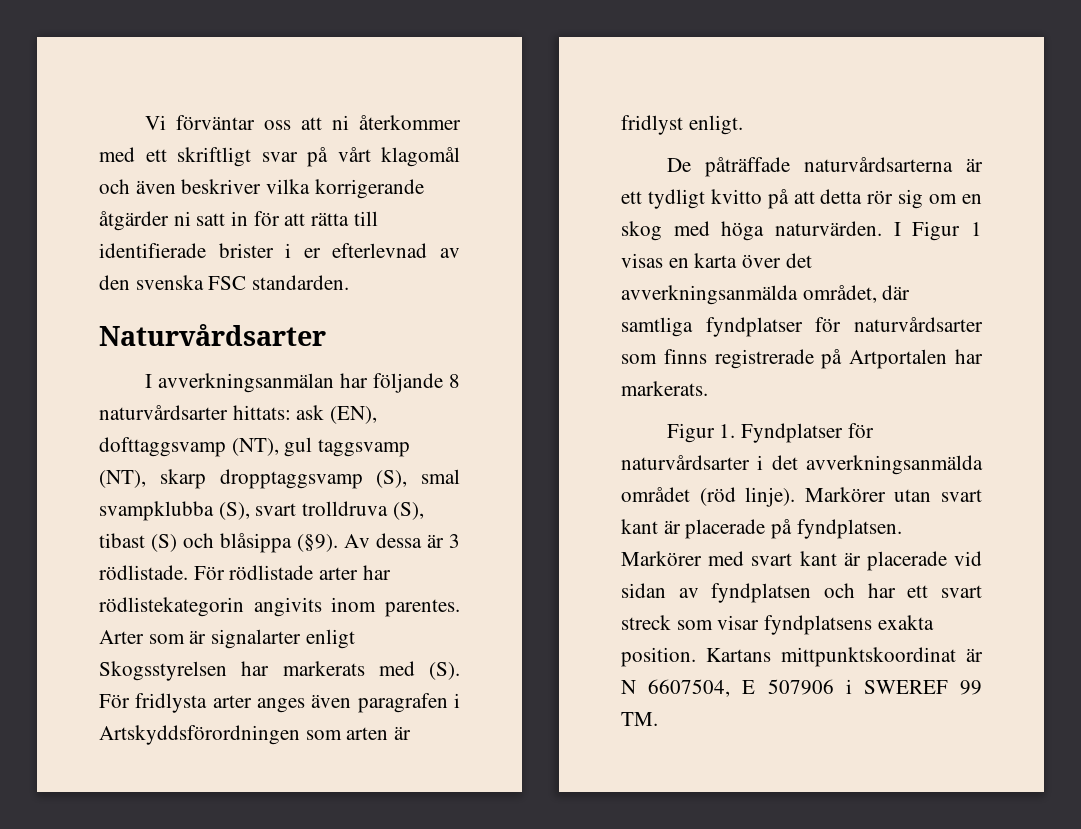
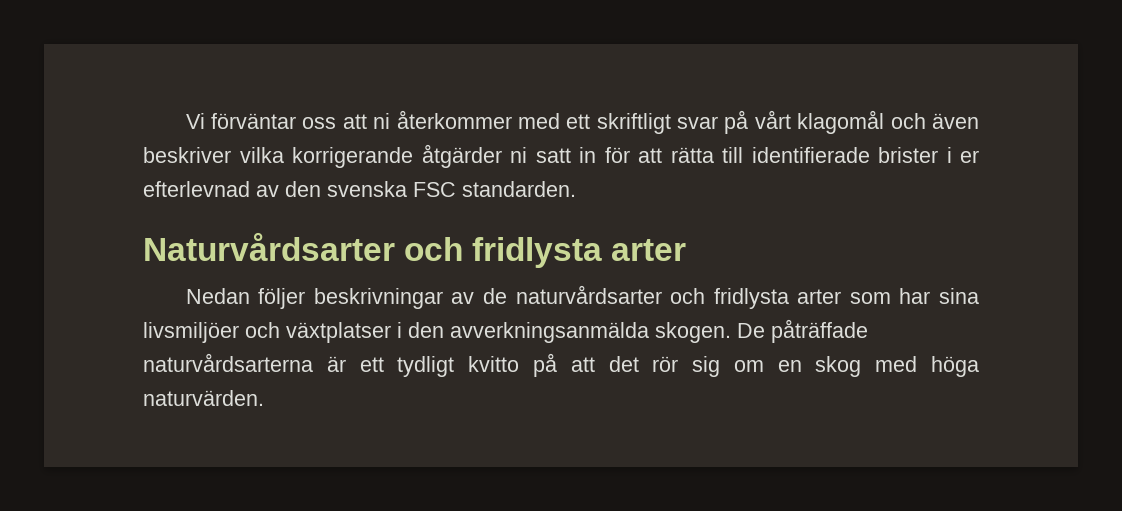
[144,373,460,393] [99,405,378,424] [99,437,411,457] [99,469,460,489] [99,501,424,521] [99,533,460,553] [99,565,391,580] [99,597,460,617] [99,629,355,649] [99,661,460,681] [99,693,460,713] [99,725,412,745] [621,115,743,135] // I avverkningsanmälan har följande 8 naturvårdsarter hittats: ask (EN), dofttaggsvamp (NT), gul taggsvamp (NT), skarp dropptaggsvamp (S), smal svampklubba (S), svart trolldruva (S), tibast (S) och blåsippa (§9). Av dessa är 3 rödlistade. För rödlistade arter har rödlistekategorin angivits inom parentes. Arter som är signalarter enligt Skogsstyrelsen har markerats med (S). För fridlysta arter anges även paragrafen i Artskyddsförordningen som arten är fridlyst enligt. // -> [404,237,687,268] [185,285,979,309] [143,322,731,343] och fridlysta arter // Nedan följer beskrivningar av de naturvårdsarter och fridlysta arter som har sina livsmiljöer och växtplatser i den avverkningsanmälda skogen.
[820,189,863,204] detta -> [608,356,639,372] det
[893,221,982,241] [621,253,812,268] [621,285,911,305] [621,317,983,337] [621,349,983,369] [621,381,708,396] [666,423,874,443] [621,455,983,475] [621,487,982,507] [621,519,902,539] [621,551,982,571] [621,583,982,603] [621,615,934,635] [621,647,983,667] [621,679,982,697] [621,712,658,726] I Figur 1 visas en karta över det avverkningsanmälda området, där samtliga fyndplatser för naturvårdsarter som finns registrerade på Artportalen har markerats. // Figur 1. Fyndplatser för naturvårdsarter i det avverkningsanmälda området (röd linje). Markörer utan svart kant är placerade på fyndplatsen. Markörer med svart kant är placerade vid sidan av fyndplatsen och har ett svart streck som visar fyndplatsens exakta position. Kartans mittpunktskoordinat är N 6607504, E 507906 i SWEREF 99 TM. -> (264, 398) none

